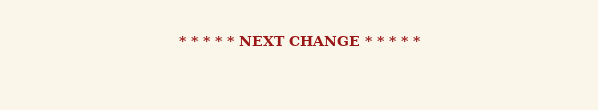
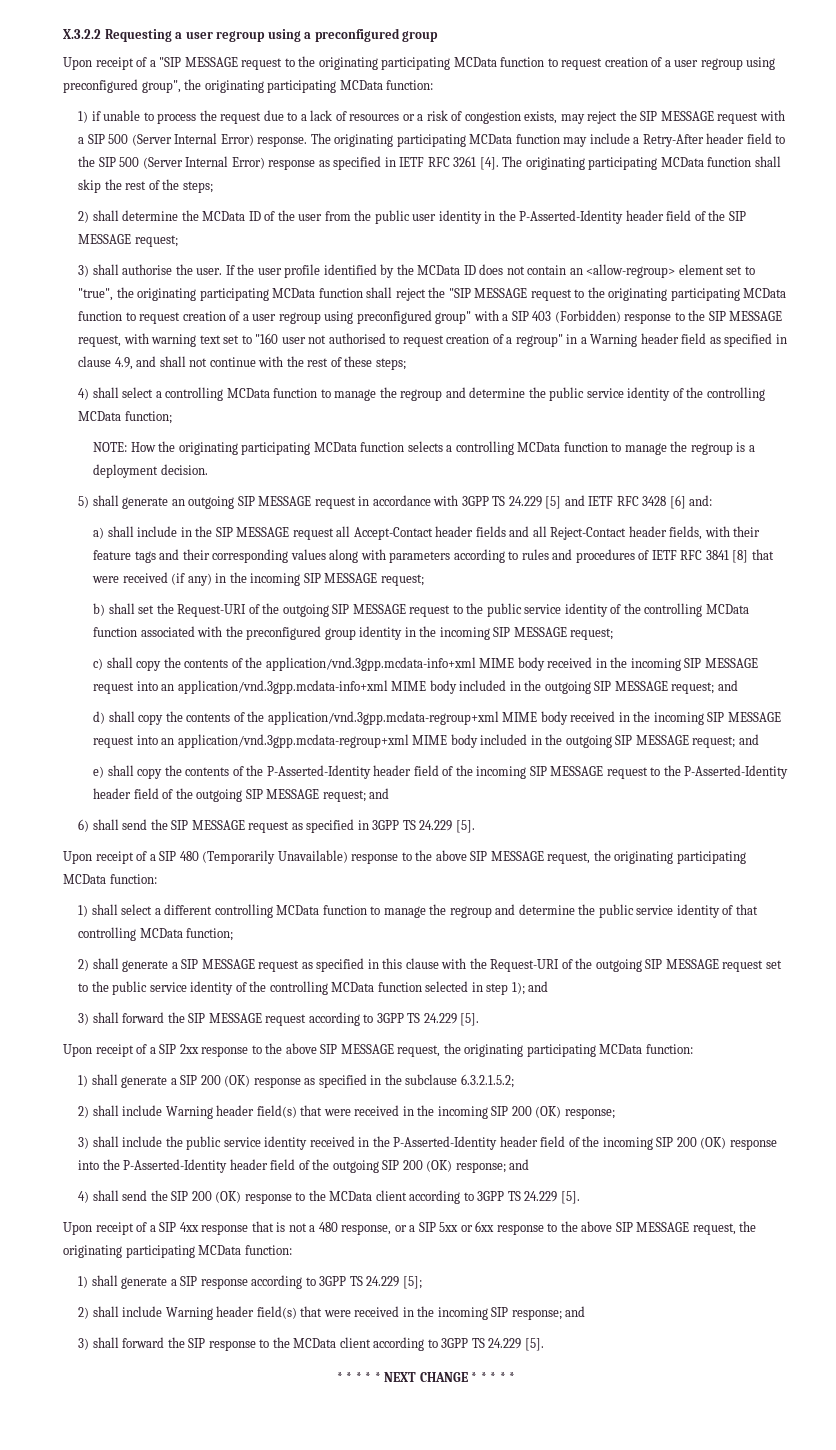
(178, 41) none -> [63,28,439,42] [63,56,776,70] [63,79,434,93] [78,110,785,124] [78,133,786,147] [78,156,781,170] [78,179,213,193] [78,210,746,224] [78,234,178,247] [78,264,755,278] [78,287,787,301] [78,310,783,324] [78,333,787,347] [78,356,406,370] [78,387,765,401] [78,411,172,424] [93,441,755,455] [93,464,208,478] [78,495,713,509] [93,526,761,540] [93,549,774,563] [92,572,424,586] [93,603,749,617] [93,626,614,640] [93,657,758,671] [93,680,738,694] [93,711,781,725] [93,734,759,748] [93,765,789,779] [93,788,390,802] [78,819,475,833] [63,850,746,864] [63,874,157,884] [78,904,758,918] [78,927,234,941] [78,958,782,972] [78,981,549,995] [78,1012,480,1026] [63,1043,693,1057] [78,1074,514,1088] [78,1105,615,1119] [78,1136,777,1150] [78,1159,530,1173] [78,1190,580,1204] [63,1221,757,1235] [63,1245,292,1258] [78,1275,422,1289] [78,1306,586,1320] [78,1337,544,1351] X.3.2.2 Requesting a user regroup using a preconfigured group // Upon receipt of a "SIP MESSAGE request to the originating participating MCData function to request creation of a user regroup using preconfigured group", the originating participating MCData function: // 1) if unable to process the request due to a lack of resources or a risk of congestion exists, may reject the SIP MESSAGE request with a SIP 500 (Server Internal Error) response. The originating participating MCData function may include a Retry-After header field to the SIP 500 (Server Internal Error) response as specified in IETF RFC 3261 [4]. The originating participating MCData function shall skip the rest of the steps; // 2) shall determine the MCData ID of the user from the public user identity in the P-Asserted-Identity header field of the SIP MESSAGE request; // 3) shall authorise the user. If the user profile identified by the MCData ID does not contain an <allow-regroup> element set to "true", the originating participating MCData function shall reject the "SIP MESSAGE request to the originating participating MCData function to request creation of a user regroup using preconfigured group" with a SIP 403 (Forbidden) response to the SIP MESSAGE request, with warning text set to "160 user not authorised to request creation of a regroup" in a Warning header field as specified in clause 4.9, and shall not continue with the rest of these steps; // 4) shall select a controlling MCData function to manage the regroup and determine the public service identity of the controlling MCData function; // NOTE: How the originating participating MCData function selects a controlling MCData function to manage the regroup is a deployment decision. // 5) shall generate an outgoing SIP MESSAGE request in accordance with 3GPP TS 24.229 [5] and IETF RFC 3428 [6] and: // a) shall include in the SIP MESSAGE request all Accept-Contact header fields and all Reject-Contact header fields, with their feature tags and their corresponding values along with parameters according to rules and procedures of IETF RFC 3841 [8] that were received (if any) in the incoming SIP MESSAGE request; // b) shall set the Request-URI of the outgoing SIP MESSAGE request to the public service identity of the controlling MCData function associated with the preconfigured group identity in the incoming SIP MESSAGE request; // c) shall copy the contents of the application/vnd.3gpp.mcdata-info+xml MIME body received in the incoming SIP MESSAGE request into an application/vnd.3gpp.mcdata-info+xml MIME body included in the outgoing SIP MESSAGE request; and // d) shall copy the contents of the application/vnd.3gpp.mcdata-regroup+xml MIME body received in the incoming SIP MESSAGE request into an application/vnd.3gpp.mcdata-regroup+xml MIME body included in the outgoing SIP MESSAGE request; and // e) shall copy the contents of the P-Asserted-Identity header field of the incoming SIP MESSAGE request to the P-Asserted-Identity header field of the outgoing SIP MESSAGE request; and // 6) shall send the SIP MESSAGE request as specified in 3GPP TS 24.229 [5]. // Upon receipt of a SIP 480 (Temporarily Unavailable) response to the above SIP MESSAGE request, the originating participating MCData function: // 1) shall select a different controlling MCData function to manage the regroup and determine the public service identity of that controlling MCData function; // 2) shall generate a SIP MESSAGE request as specified in this clause with the Request-URI of the outgoing SIP MESSAGE request set to the public service identity of the controlling MCData function selected in step 1); and // 3) shall forward the SIP MESSAGE request according to 3GPP TS 24.229 [5]. // Upon receipt of a SIP 2xx response to the above SIP MESSAGE request, the originating participating MCData function: // 1) shall generate a SIP 200 (OK) response as specified in the subclause 6.3.2.1.5.2; // 2) shall include Warning header field(s) that were received in the incoming SIP 200 (OK) response; // 3) shall include the public service identity received in the P-Asserted-Identity header field of the incoming SIP 200 (OK) response into the P-Asserted-Identity header field of the outgoing SIP 200 (OK) response; and // 4) shall send the SIP 200 (OK) response to the MCData client according to 3GPP TS 24.229 [5]. // Upon receipt of a SIP 4xx response that is not a 480 response, or a SIP 5xx or 6xx response to the above SIP MESSAGE request, the originating participating MCData function: // 1) shall generate a SIP response according to 3GPP TS 24.229 [5]; // 2) shall include Warning header field(s) that were received in the incoming SIP response; and // 3) shall forward the SIP response to the MCData client according to 3GPP TS 24.229 [5]. //

